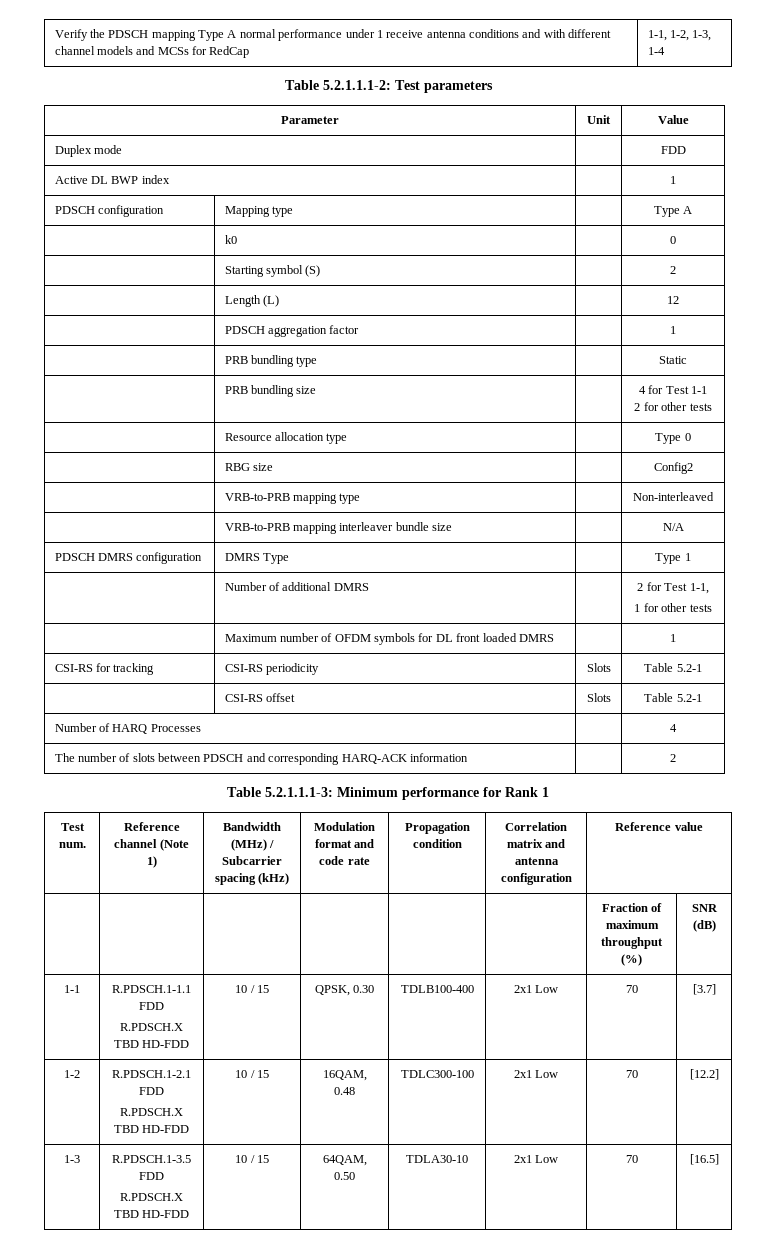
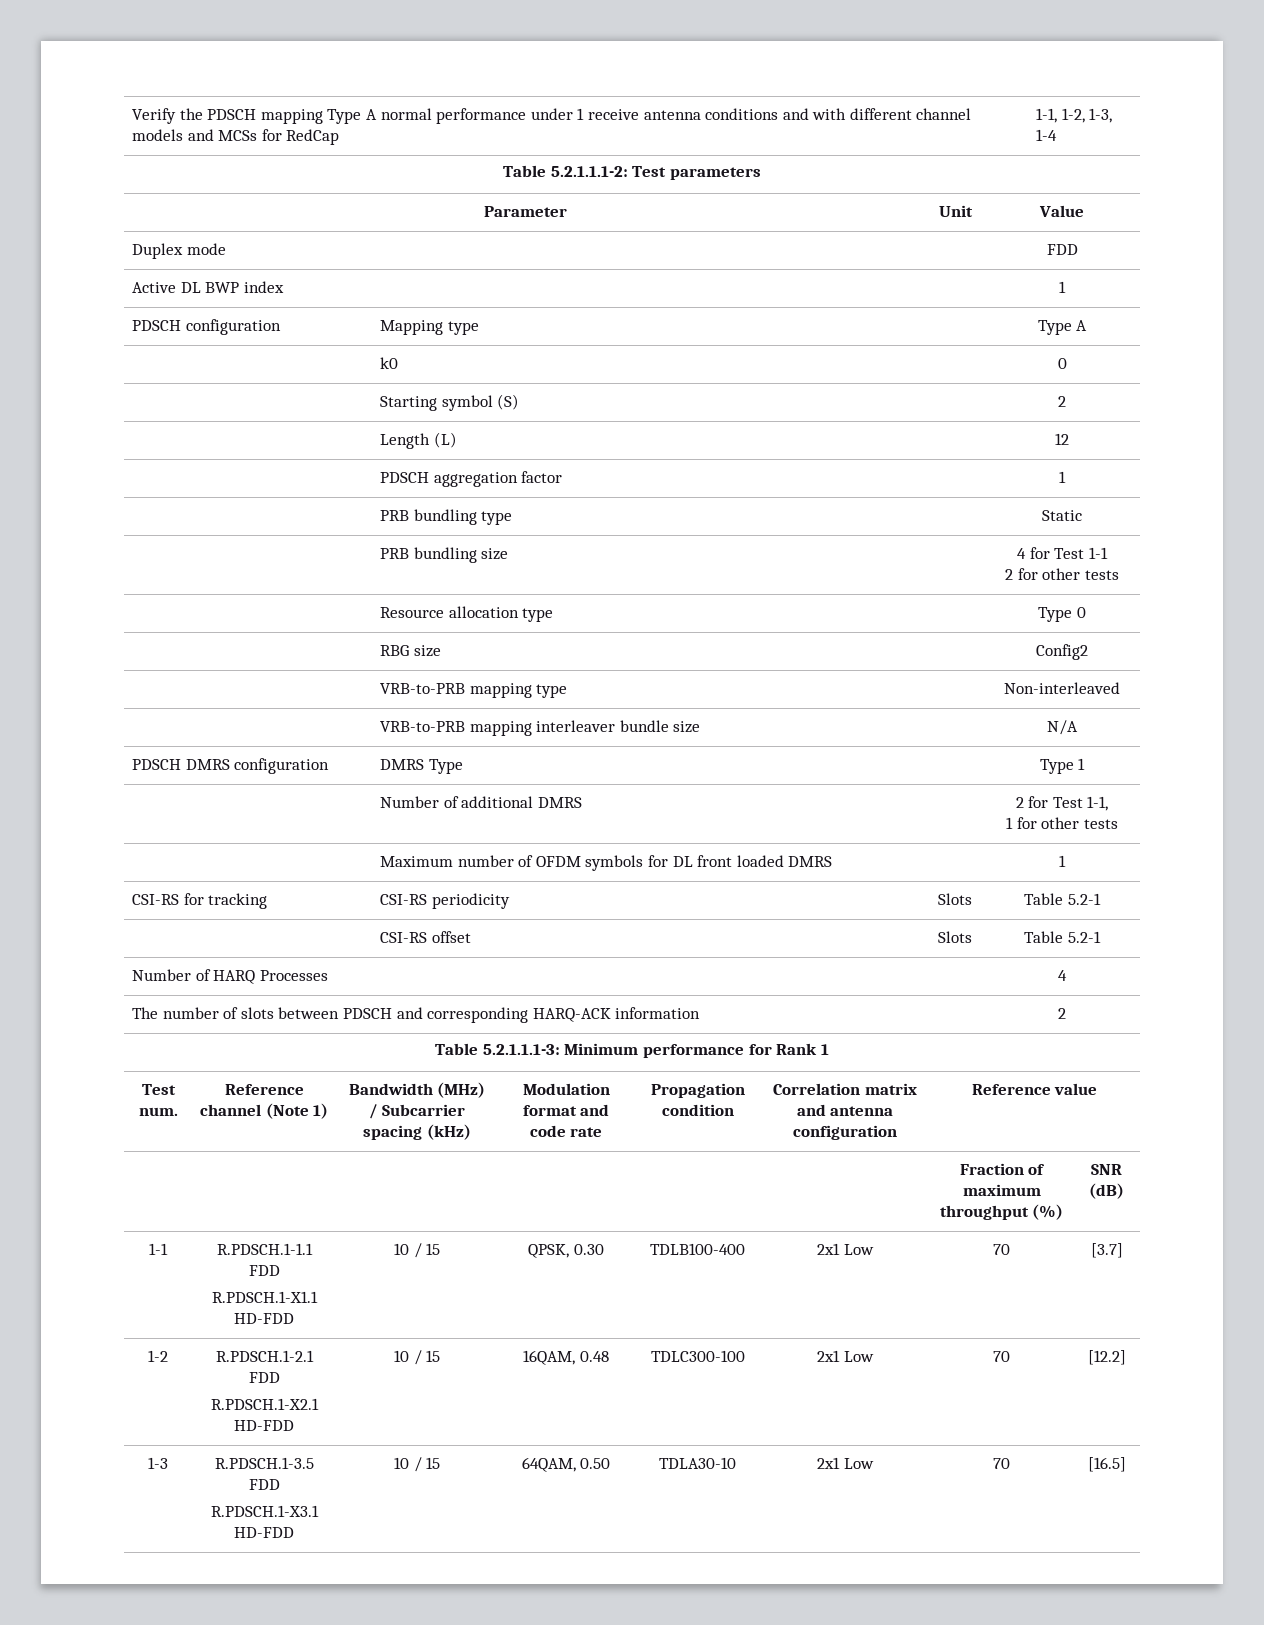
[120,1023,183,1031] [113,1040,139,1048] R.PDSCH.X TBD -> [211,1291,318,1303] R.PDSCH.1-X1.1
[120,1108,183,1116] [113,1125,139,1133] R.PDSCH.X TBD -> [210,1398,319,1410] R.PDSCH.1-X2.1
[120,1193,183,1201] [113,1210,139,1218] R.PDSCH.X TBD -> [210,1505,319,1517] R.PDSCH.1-X3.1

